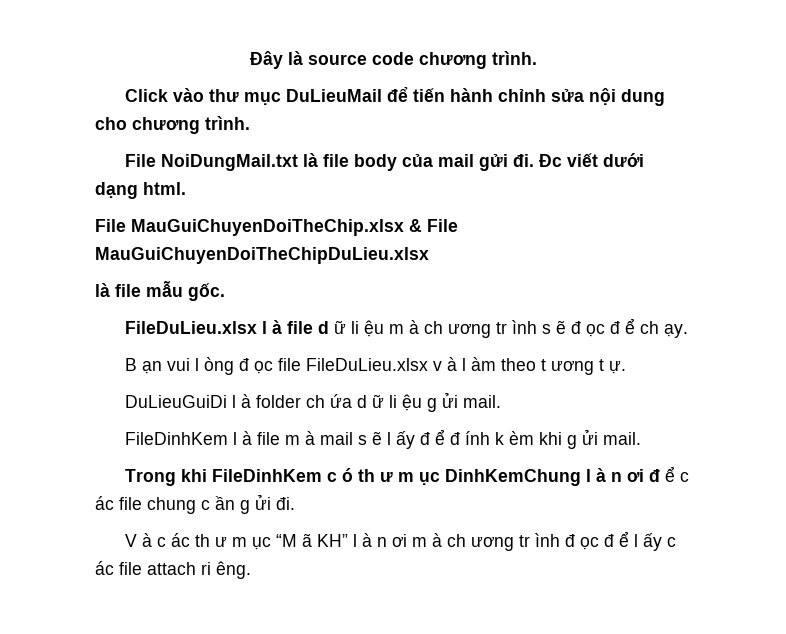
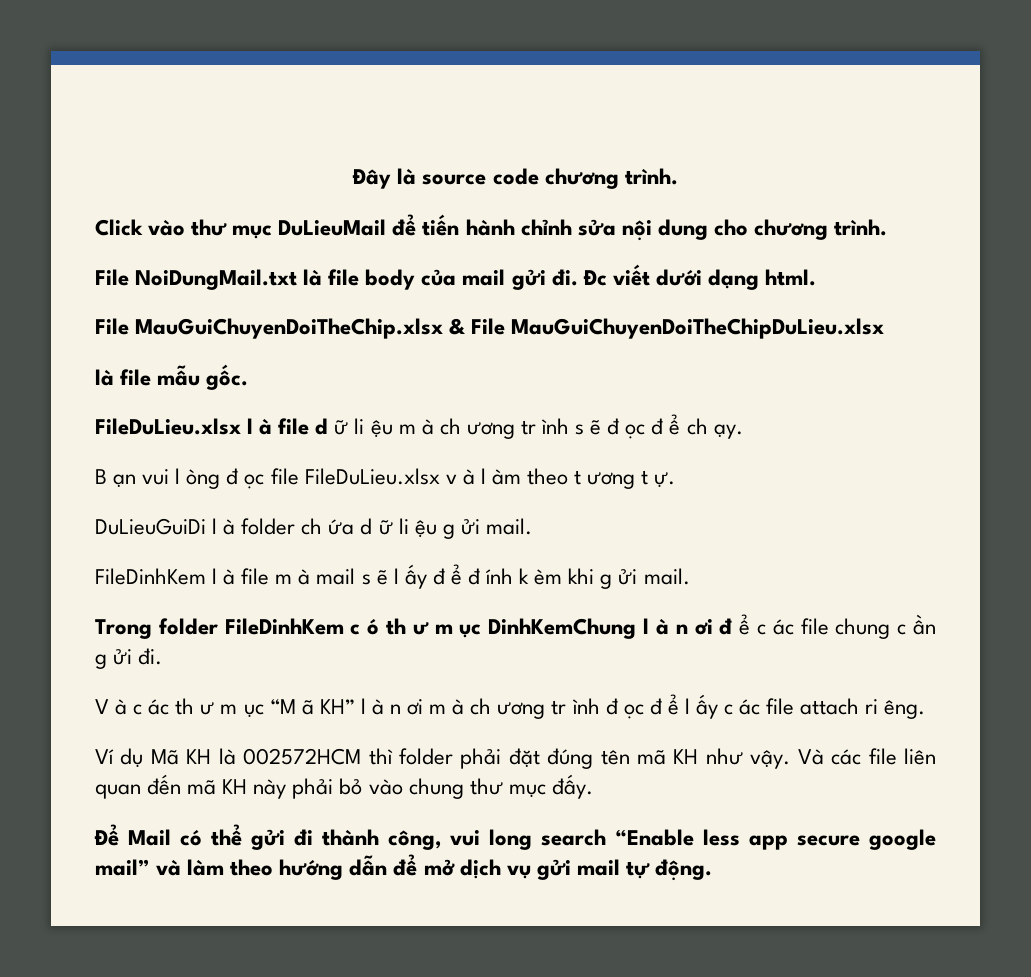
[180,469,207,482] khi -> [158,618,218,635] folder
(251, 570) none -> [95,748,937,769] [95,774,593,799] [94,824,936,850] [95,854,712,881] // Ví dụ Mã KH là 002572HCM thì folder phải đặt đúng tên mã KH như vậy. Và các file liên quan đến mã KH này phải bỏ vào chung thư mục đấy. // Để Mail có thể gửi đi thành công, vui long search “Enable less app secure google mail” và làm theo hướng dẫn để mở dịch vụ gửi mail tự động.

